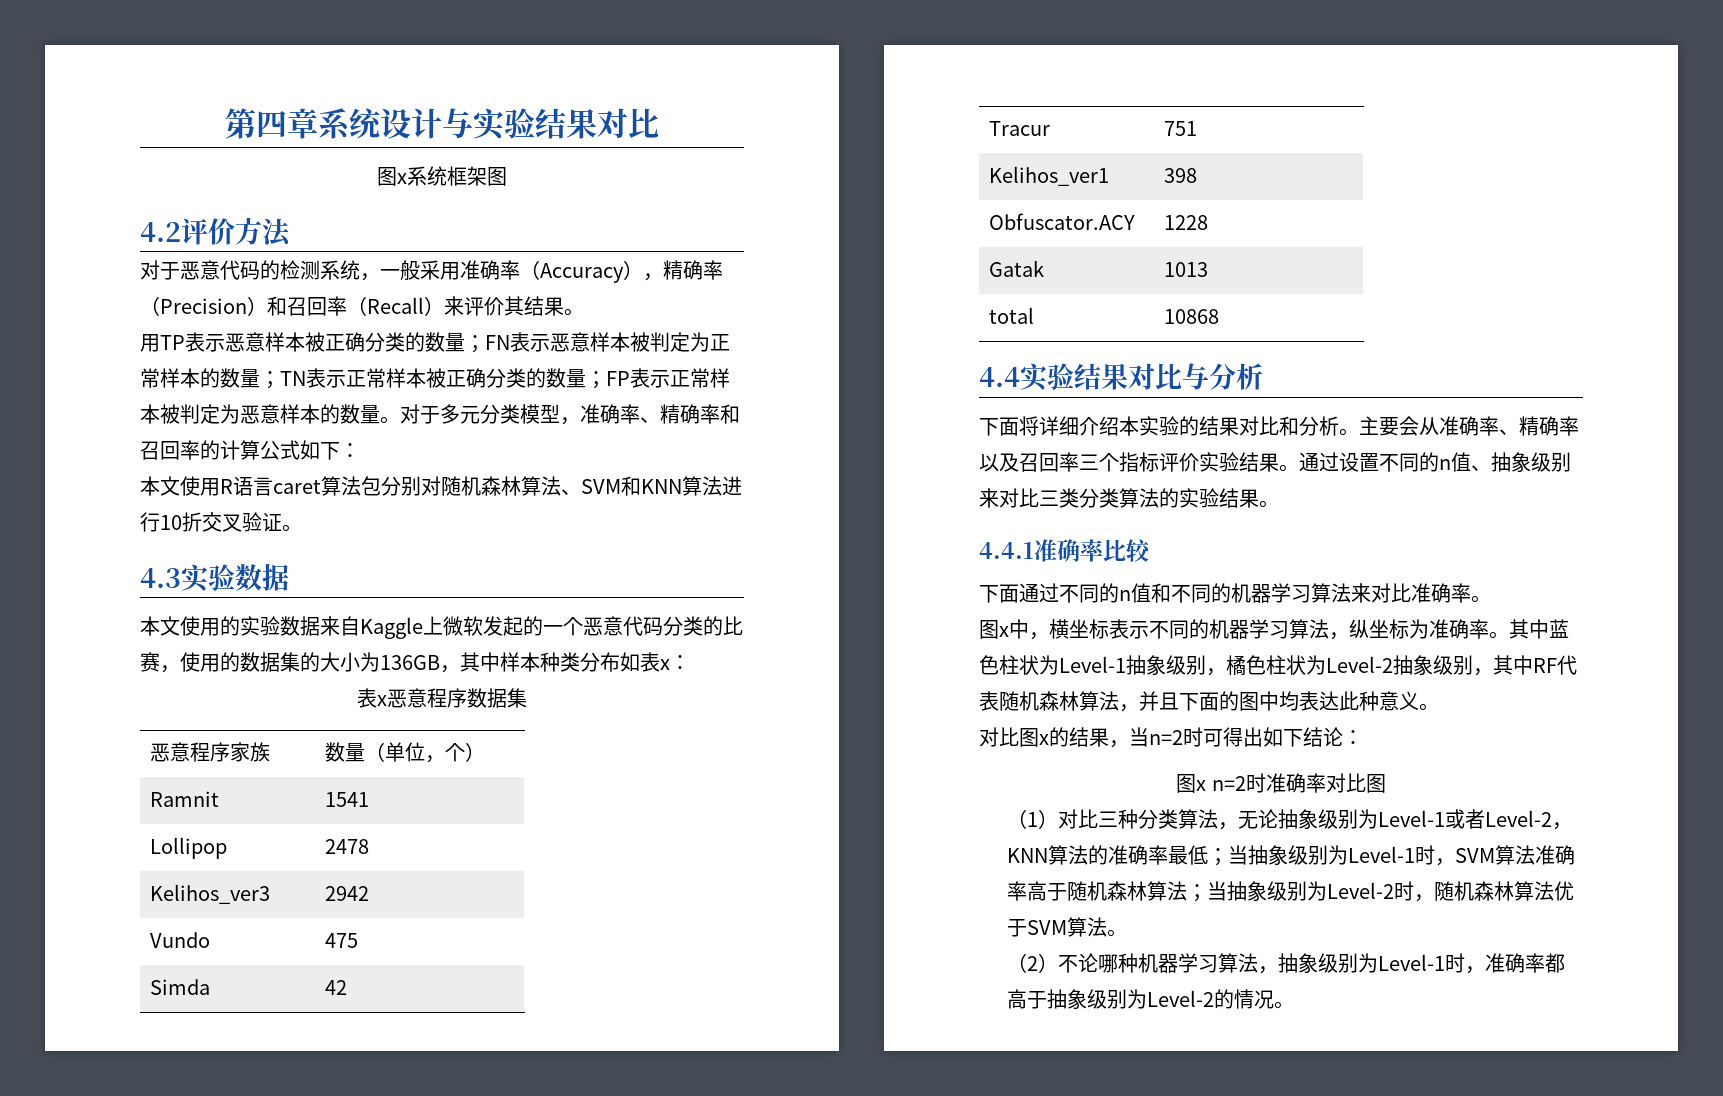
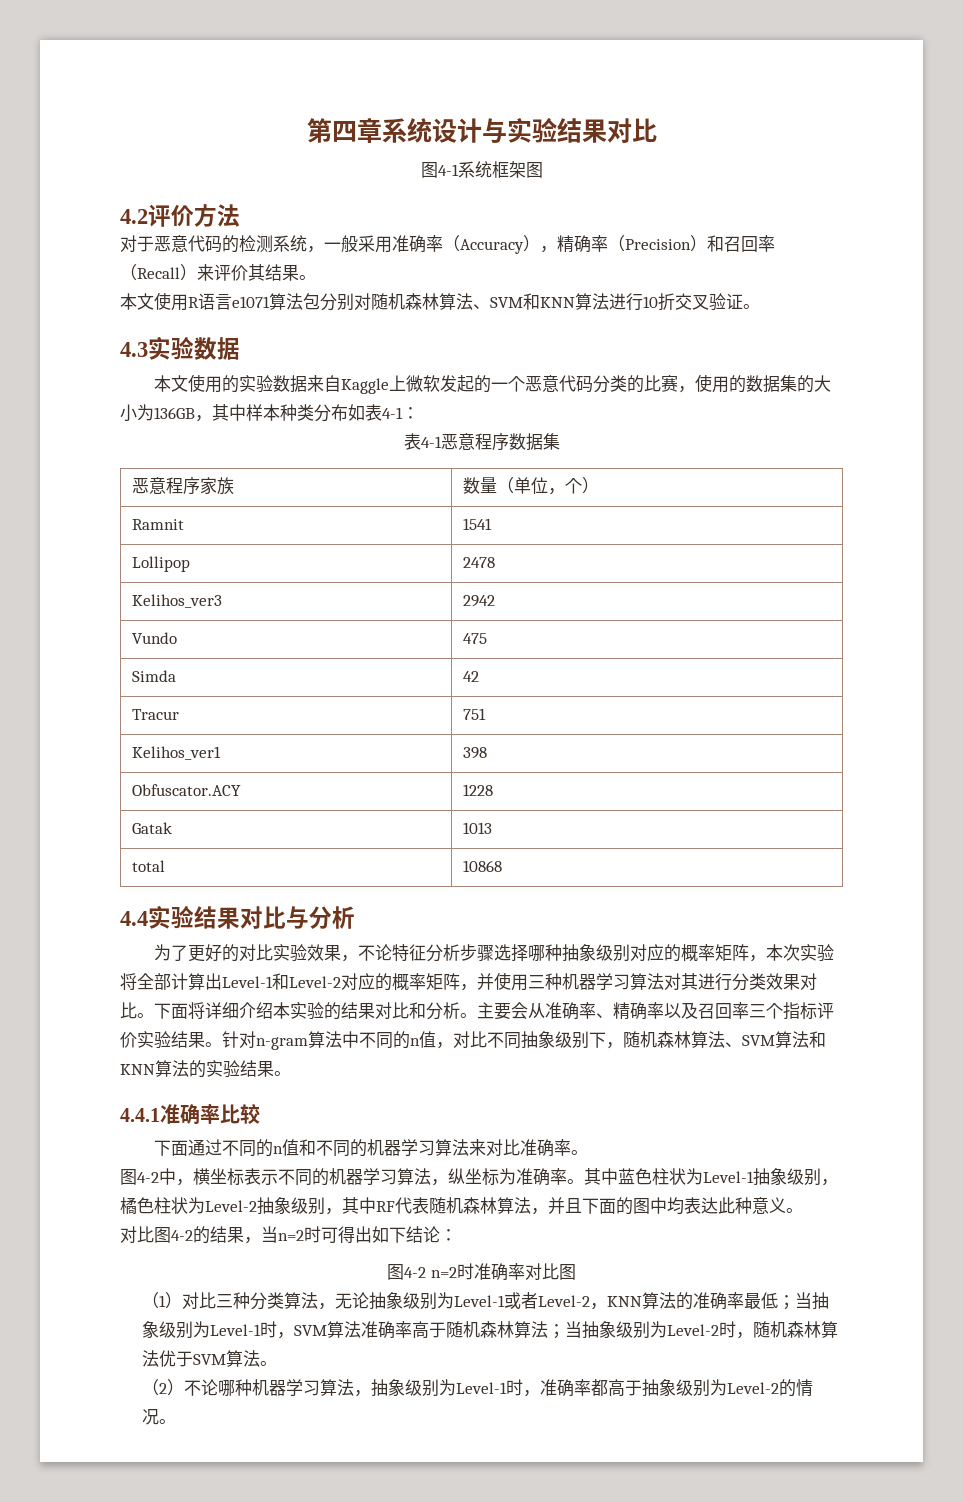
[397,173,407,184] x -> [437,164,459,176] 4-1
[140,332,730,353] [140,368,730,389] [140,404,740,425] [140,440,360,460] // 用TP表示恶意样本被正确分类的数量；FN表示恶意样本被判定为正常样本的数量；TN表示正常样本被正确分类的数量；FP表示正常样本被判定为恶意样本的数量。对于多元分类模型，准确率、精确率和召回率的计算公式如下： -> (316, 277) none
[273,479,321,494] caret -> [232,296,270,308] e1071
[660,659,670,670] x -> [382,407,403,419] 4-1
[377,695,387,706] x -> [420,436,442,448] 4-1
(1263, 376) none -> [154,944,835,962] [120,972,817,991] [120,1002,154,1019] 为了更好的对比实验效果，不论特征分析步骤选择哪种抽象级别对应的概率矩阵，本次实验将全部计算出Level-1和Level-2对应的概率矩阵，并使用三种机器学习算法对其进行分类效果对比。
[1299,452,1571,472] [979,488,1119,508] 通过设置不同的n值、抽象级别来对比三类分类 -> [222,1031,826,1050] [120,1064,155,1075] 针对n-gram算法中不同的n值，对比不同抽象级别下，随机森林算法、SVM算法和KNN
[999,626,1009,637] x -> [137,1172,159,1183] 4-2
[1039,734,1049,745] x -> [171,1230,193,1241] 4-2
[1196,780,1207,791] x -> [404,1267,427,1278] 4-2

